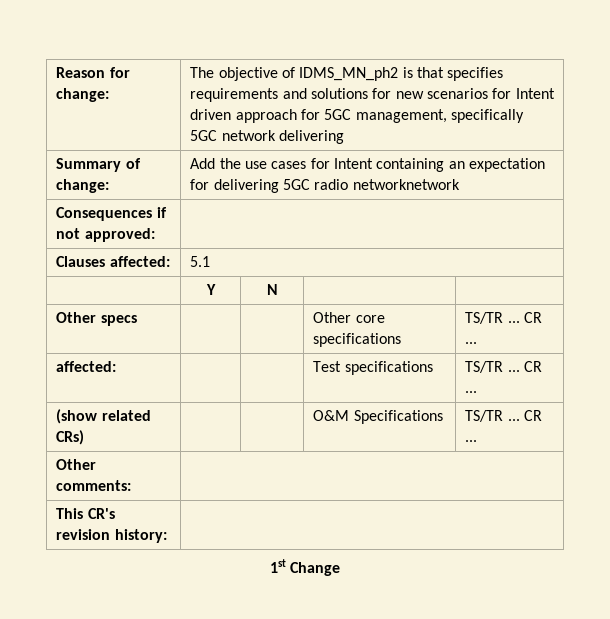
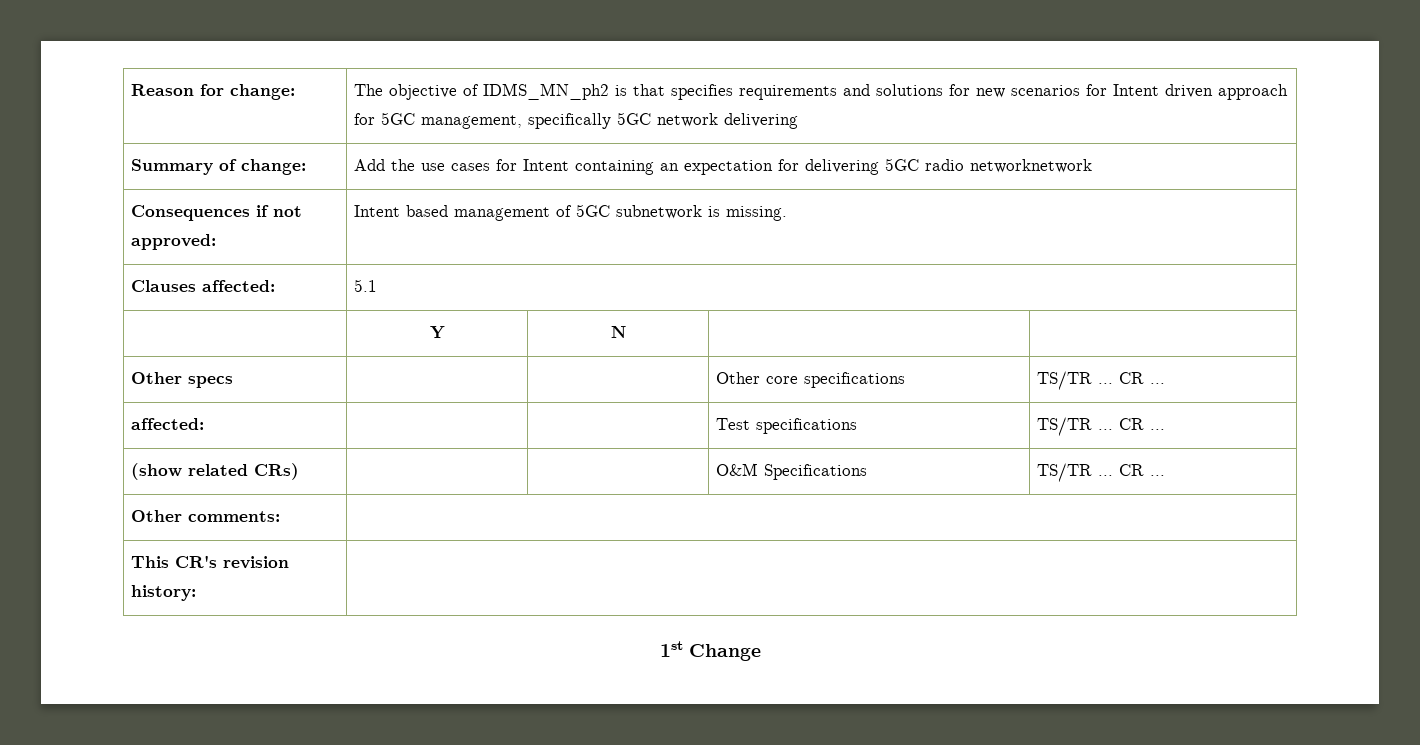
(155, 235) none -> [354,204,788,221] Intent based management of 5GC subnetwork is missing.

